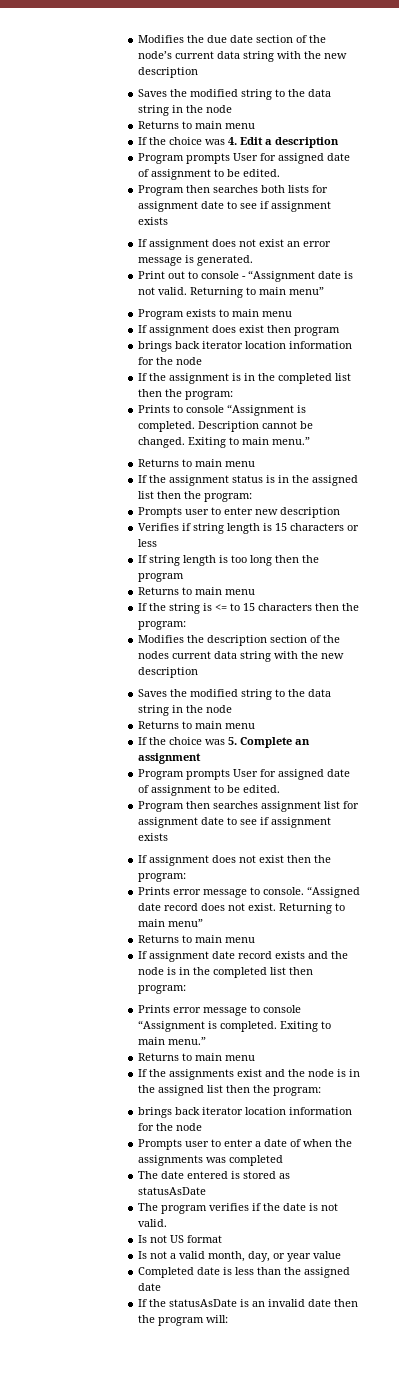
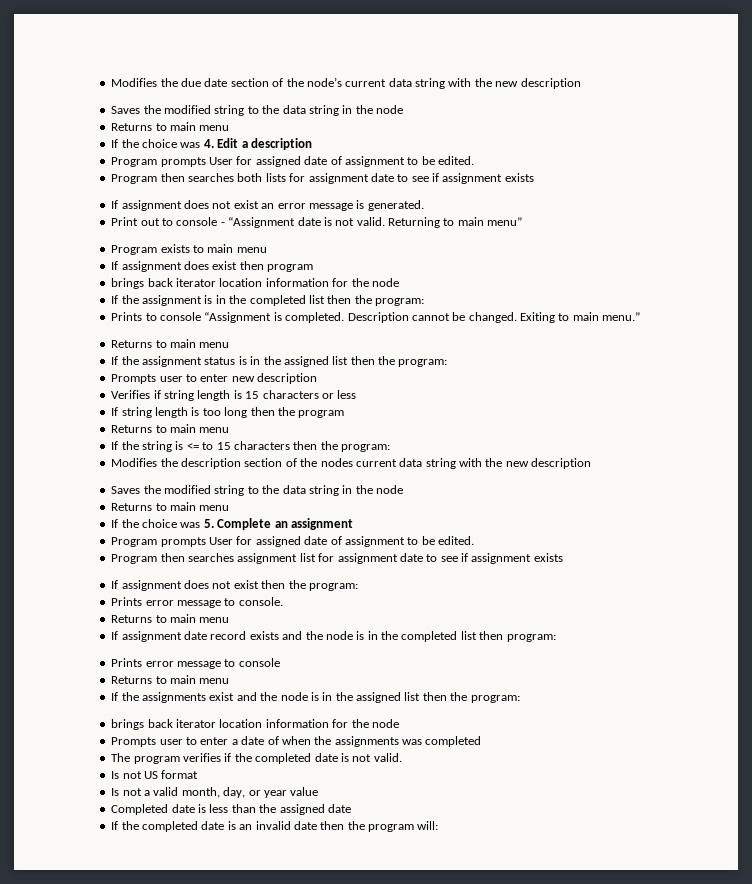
[306,886,360,898] [137,903,345,914] [137,919,203,927] “Assigned date record does not exist. Returning to main menu” -> (283, 601) none
[137,1020,331,1032] [137,1037,206,1045] “Assignment is completed. Exiting to main menu.” -> (280, 662) none
[137,1171,290,1179] [137,1187,206,1195] // The date entered is stored as statusAsDate -> (482, 741) none
(280, 1207) none -> [255,753,312,764] completed
[168,1299,237,1307] statusAsDate -> [142,821,225,832] completed date

